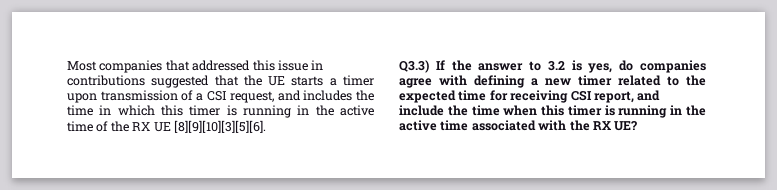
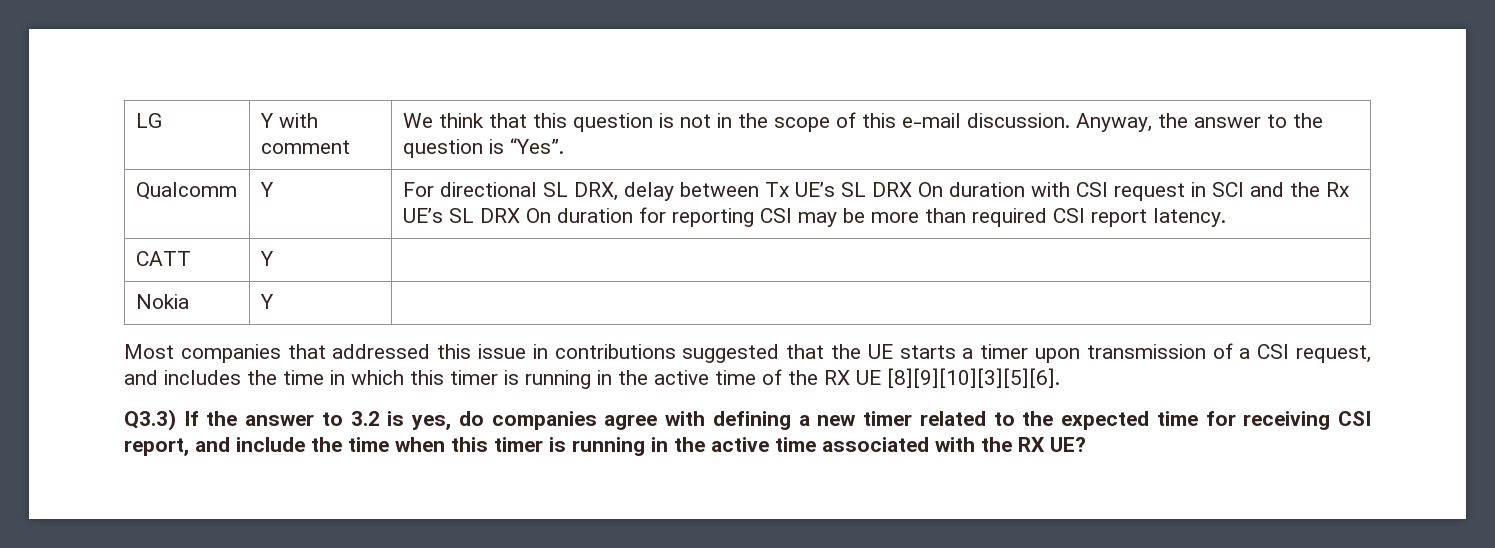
(67, 66) none -> [135,113,162,128] [259,113,318,128] [260,140,350,154] [402,112,1323,132] [402,138,564,158] [135,182,237,200] [259,182,274,197] [402,182,1349,201] [402,207,1226,227] [135,251,191,266] [259,251,274,266] [135,294,189,309] [259,294,274,309] LG | Y with comment | We think that this question is not in the scope of this e-mail discussion. Anyway, the answer to the question is “Yes”. // Qualcomm | Y | For directional SL DRX, delay between Tx UE’s SL DRX On duration with CSI request in SCI and the Rx UE’s SL DRX On duration for reporting CSI may be more than required CSI report latency. // CATT | Y | // Nokia | Y | //

